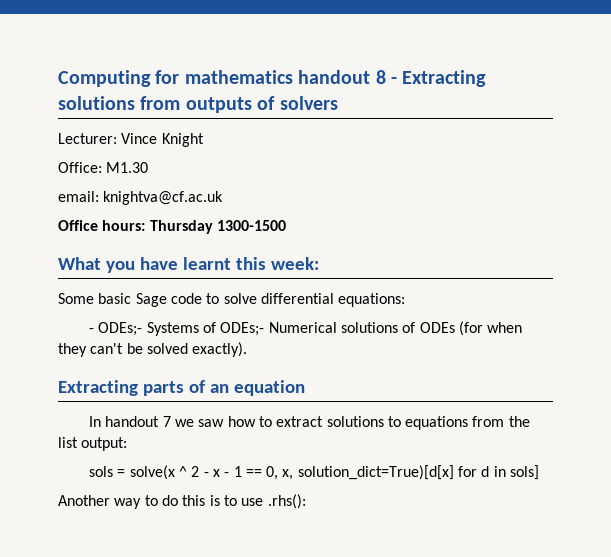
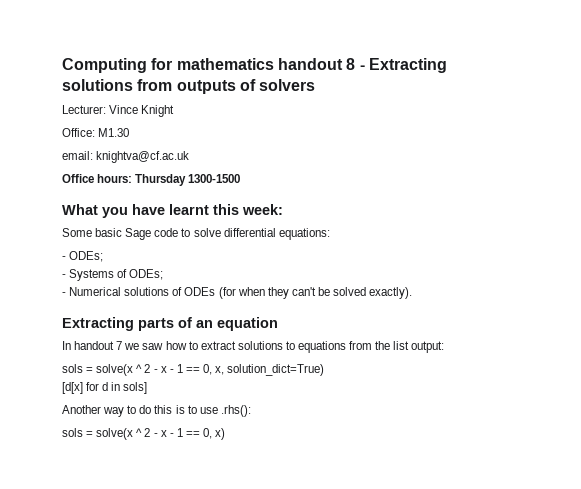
[98,322,265,336] ODEs;- Systems of ODEs;- -> [69,251,104,262] [62,269,164,281] [62,292,66,296] ODEs; // - Systems of ODEs; // -
[297,465,454,480] solution_dict=True)[d[x] -> [227,364,325,376] [62,382,83,394] solution_dict=True) // [d[x]
(306, 501) none -> [62,428,226,440] // sols = solve(x ^ 2 - x - 1 == 0, x)

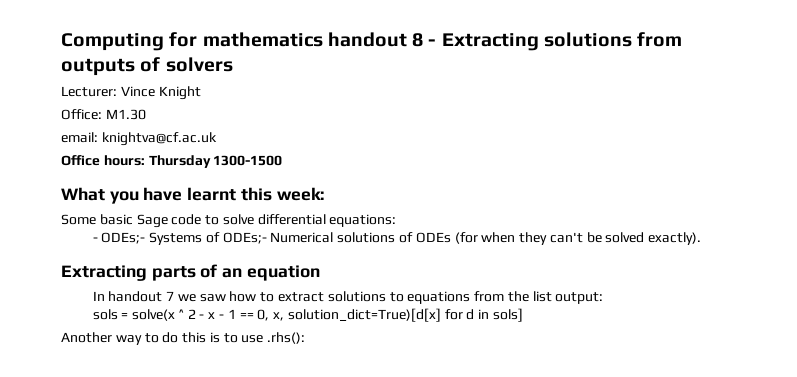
[69,251,104,262] [62,269,164,281] [62,292,66,296] ODEs; // - Systems of ODEs; // - -> [101,232,267,245] ODEs;- Systems of ODEs;-
[227,364,325,376] [62,382,83,394] solution_dict=True) // [d[x] -> [287,308,441,322] solution_dict=True)[d[x]
[62,428,226,440] // sols = solve(x ^ 2 - x - 1 == 0, x) -> (306, 338) none

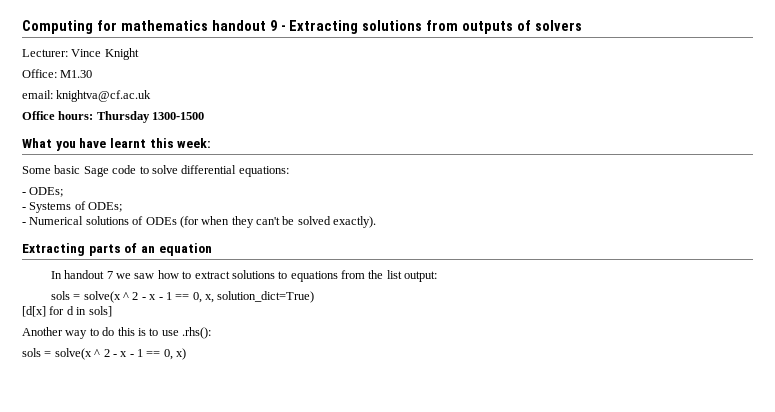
[412,33,424,47] 8 -> [269,20,277,31] 9
[101,232,267,245] ODEs;- Systems of ODEs;- -> [29,187,64,197] [22,201,123,213] [22,222,26,225] ODEs; // - Systems of ODEs; // -
[287,308,441,322] solution_dict=True)[d[x] -> [217,291,315,303] [22,306,46,317] solution_dict=True) // [d[x]
(306, 338) none -> [22,348,187,360] // sols = solve(x ^ 2 - x - 1 == 0, x)

